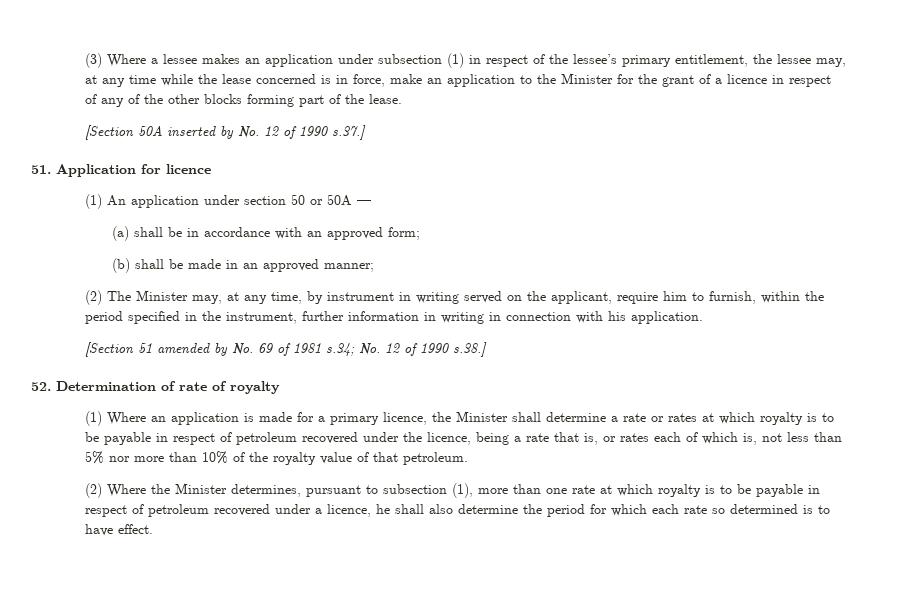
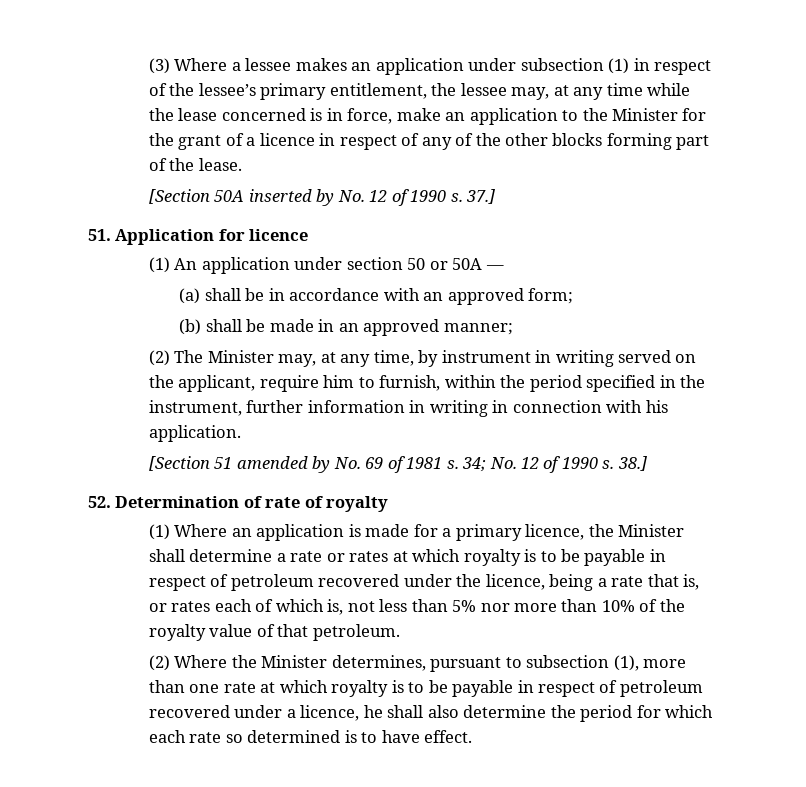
[332,125,367,140] s.37.] -> [450,189,496,204] s. 37.]
[326,342,488,357] s.34; No. 12 of 1990 s.38.] -> [446,456,647,473] s. 34; No. 12 of 1990 s. 38.]

